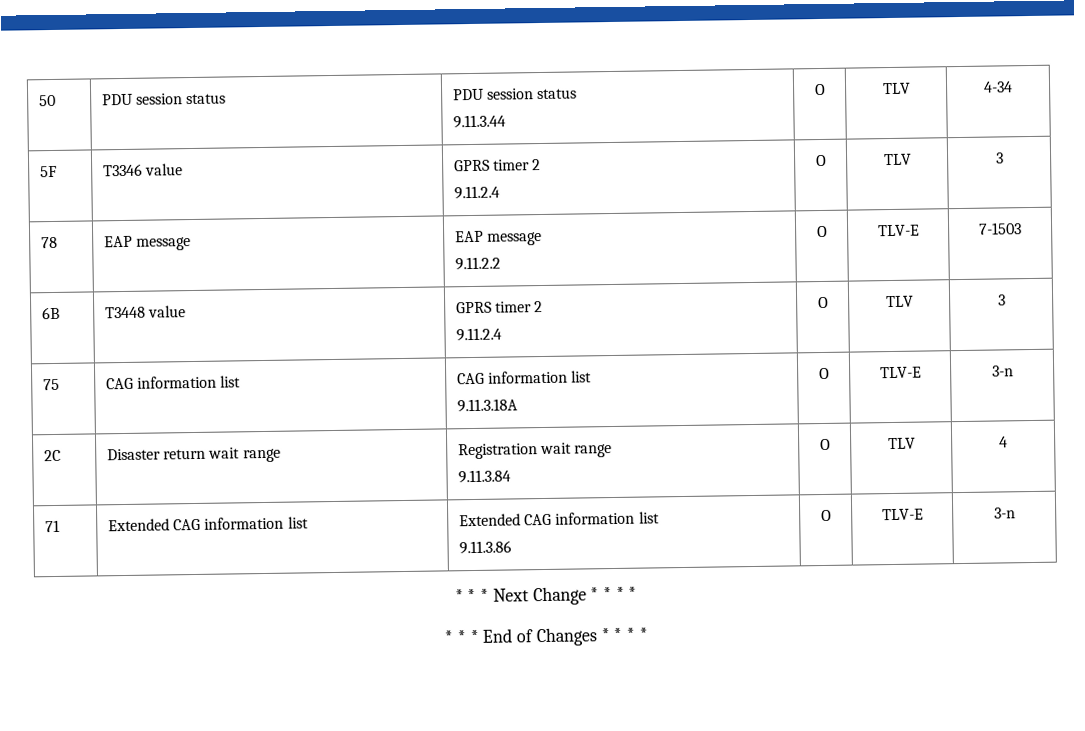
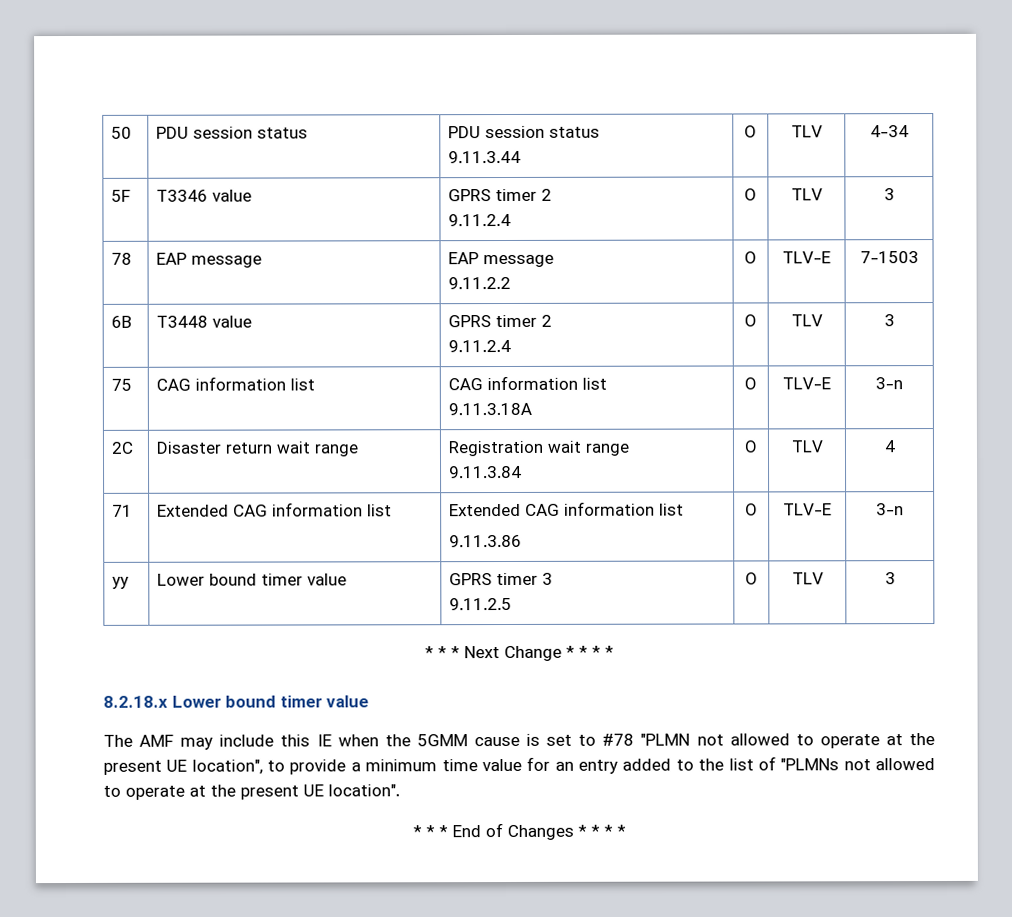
(1016, 513) none -> [111,576,129,589] [156,573,347,586] [448,572,553,586] [448,597,512,611] [745,572,758,585] [791,572,824,585] [884,572,896,585] // yy | Lower bound timer value | GPRS timer 3 // 9.11.2.5 | O | TLV | 3
(638, 593) none -> [103,695,370,708] [103,733,936,750] [103,756,935,775] [103,784,400,800] // 8.2.18.x Lower bound timer value // The AMF may include this IE when the 5GMM cause is set to #78 "PLMN not allowed to operate at the present UE location", to provide a minimum time value for an entry added to the list of "PLMNs not allowed to operate at the present UE location".

